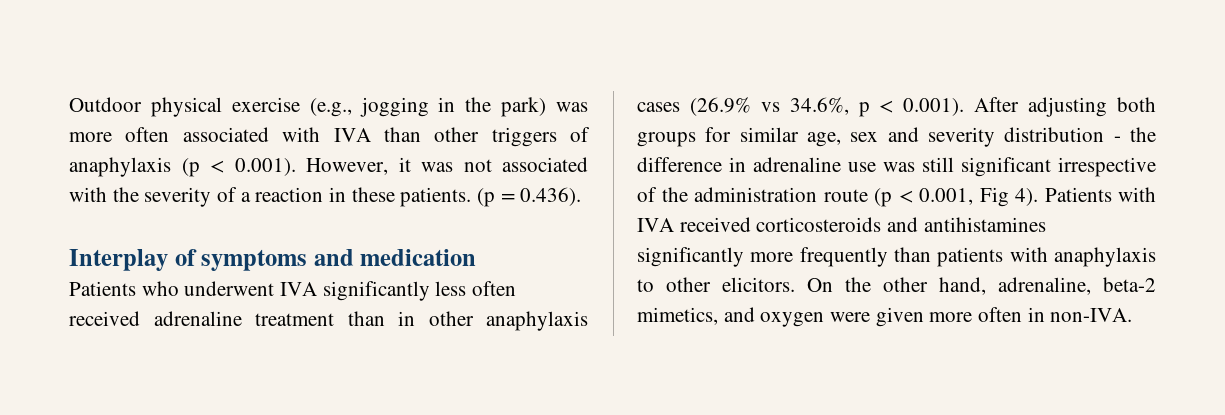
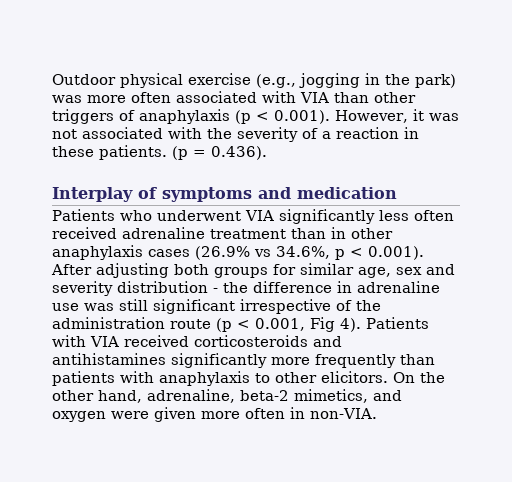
[333,128,371,142] IVA -> [300,92,329,103] VIA
[280,282,318,296] IVA -> [245,210,274,221] VIA
[637,218,674,232] IVA -> [90,336,119,347] VIA
[1050,308,1133,322] non-IVA. -> [310,408,377,419] non-VIA.

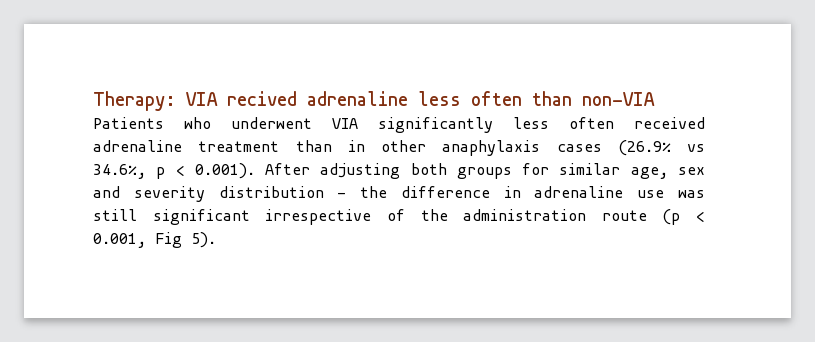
[52,73,456,88] [52,91,416,103] [52,109,459,124] [52,127,419,142] [52,145,267,160] [52,187,397,202] Outdoor physical exercise (e.g., jogging in the park) was more often associated with VIA than other triggers of anaphylaxis (p < 0.001). However, it was not associated with the severity of a reaction in these patients. (p = 0.436). // Interplay of symptoms and medication -> [93,91,655,111] Therapy: VIA recived adrenaline less often than non-VIA
[340,317,429,332] [52,335,342,347] [52,353,435,368] [52,371,445,386] [52,389,402,403] [52,407,377,422] 4). Patients with VIA received corticosteroids and antihistamines significantly more frequently than patients with anaphylaxis to other elicitors. On the other hand, adrenaline, beta-2 mimetics, and oxygen were given more often in non-VIA. -> [191,232,216,248] 5).

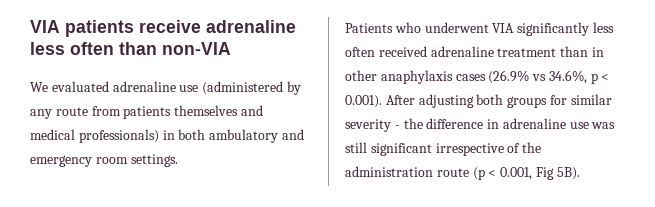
[93,91,297,111] Therapy: VIA recived -> [30,20,201,37] VIA patients receive
(655, 99) none -> [30,81,301,95] [30,105,263,119] [30,129,304,143] [30,154,178,167] // We evaluated adrenaline use (administered by any route from patients themselves and medical professionals) in both ambulatory and emergency room settings.
[630,167,705,179] [93,186,324,202] age, sex and severity distribution -> [345,119,391,132] severity
[191,232,216,248] 5). -> [556,167,580,180] 5B).

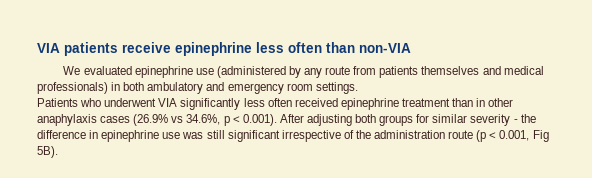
[206,20,296,33] adrenaline -> [175,42,252,56] epinephrine
[112,81,176,92] adrenaline -> [134,66,193,78] epinephrine
[430,46,494,57] adrenaline -> [340,98,399,110] epinephrine
[502,118,566,129] adrenaline -> [101,130,160,142] epinephrine

